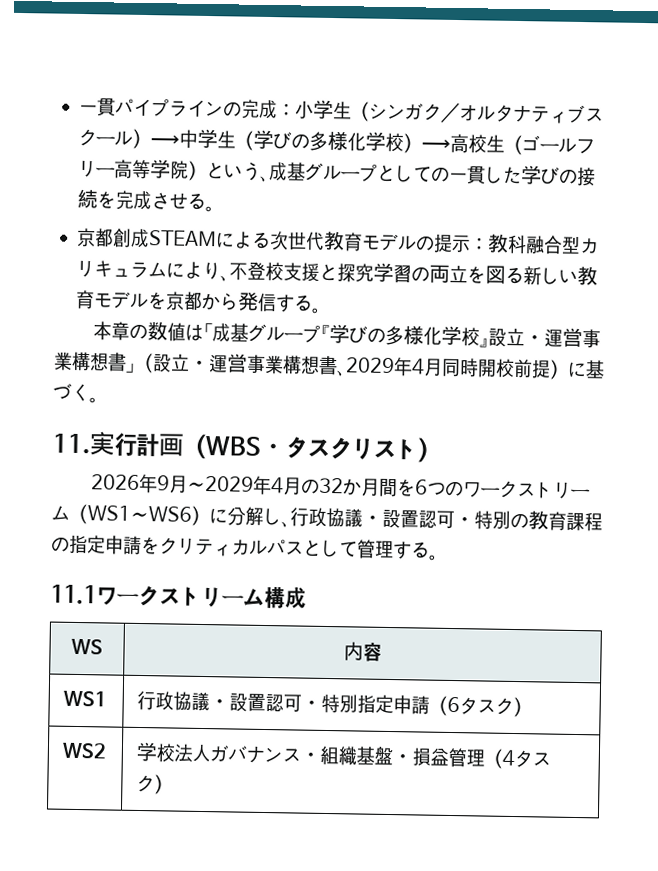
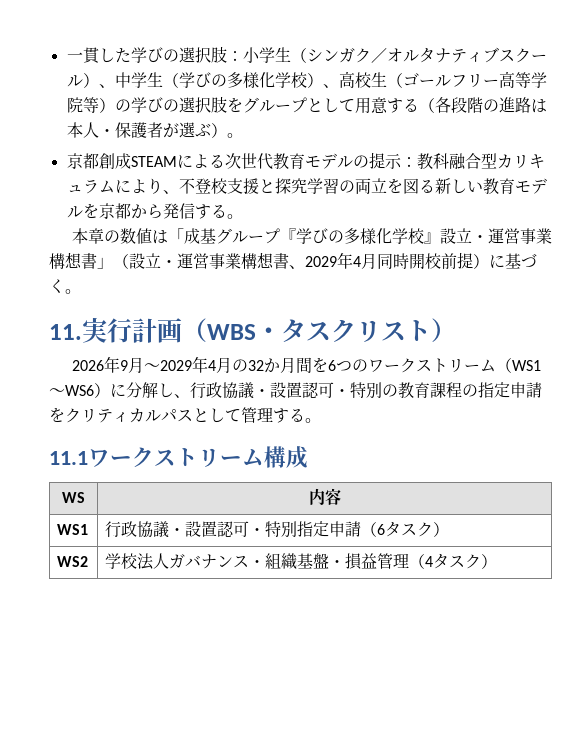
[79,98,279,120] 一貫パイプラインの完成 -> [66,46,227,64] 一貫した学びの選択肢
[150,135,181,146] ⟶ -> [98,84,115,88] 、
[421,139,452,150] ⟶ -> [322,84,339,88] 、
[188,160,597,187] [77,188,207,211] ）という、成基グループとしての一貫した学びの接続を完成させる -> [82,96,547,114] [66,122,227,138] 等）の学びの選択肢をグループとして用意する（各段階の進路は本人・保護者が選ぶ）

